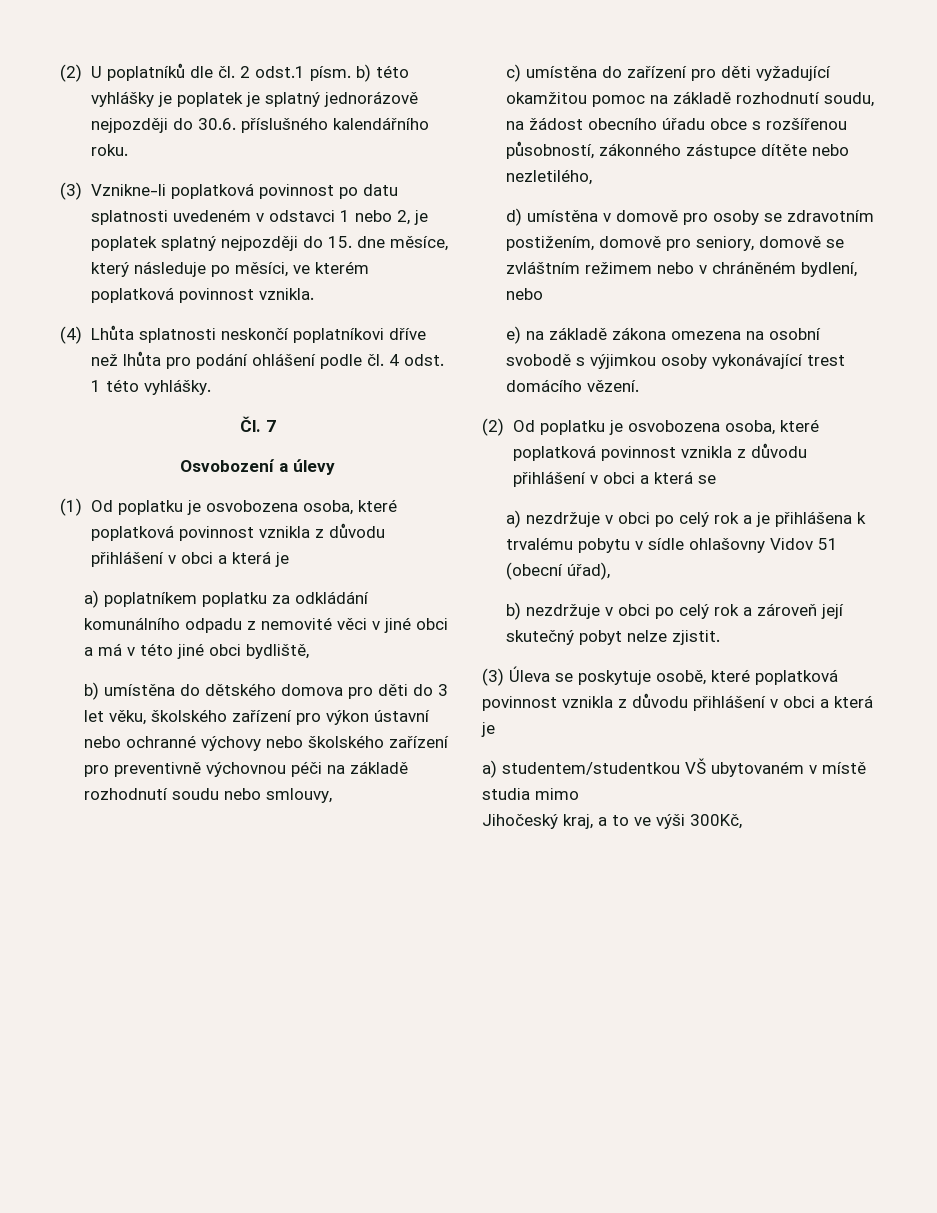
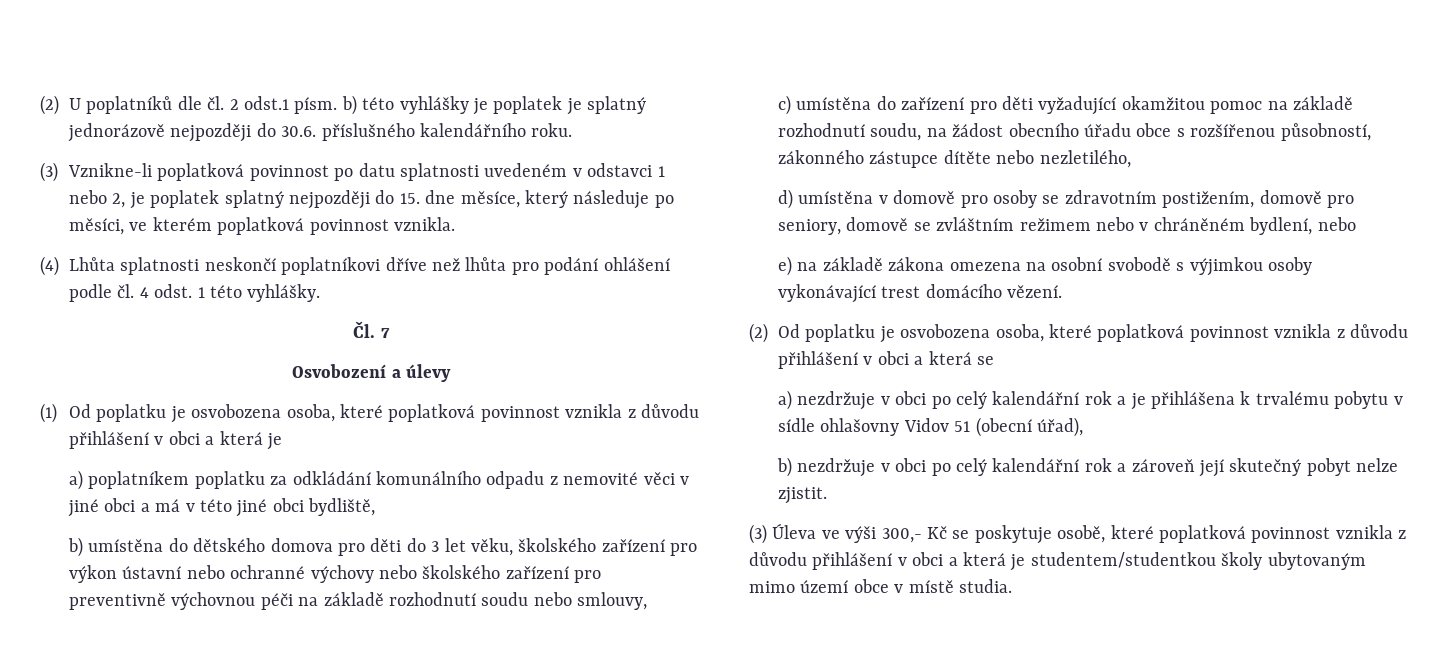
(710, 519) none -> [992,391,1080,405] kalendářní
(710, 611) none -> [992,458,1080,472] kalendářní
(550, 674) none -> [821,526,947,543] ve výši 300,- Kč
[482,758,866,778] [482,788,579,800] [482,814,742,829] // a) studentem/studentkou VŠ ubytovaném v místě studia mimo // Jihočeský kraj, a to ve výši 300Kč, -> [1030,552,1366,570] [749,579,1012,593] studentem/studentkou školy ubytovaným mimo území obce v místě studia.

